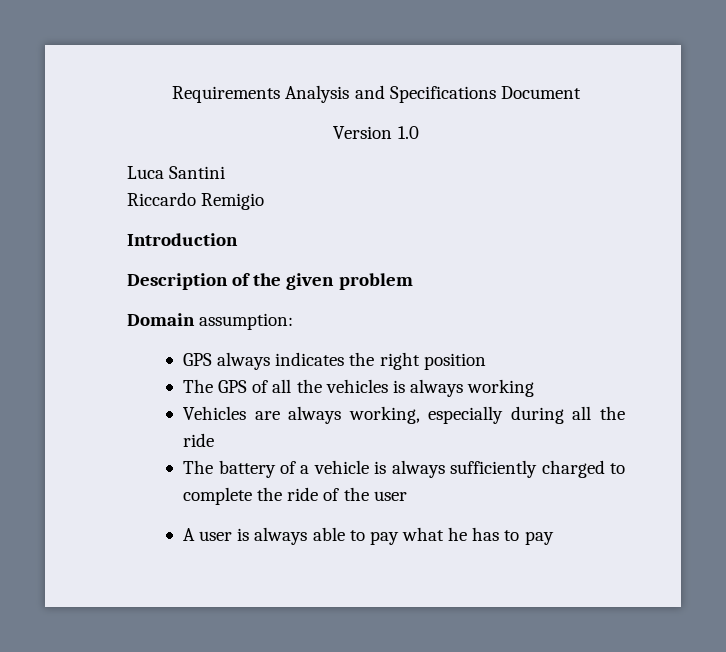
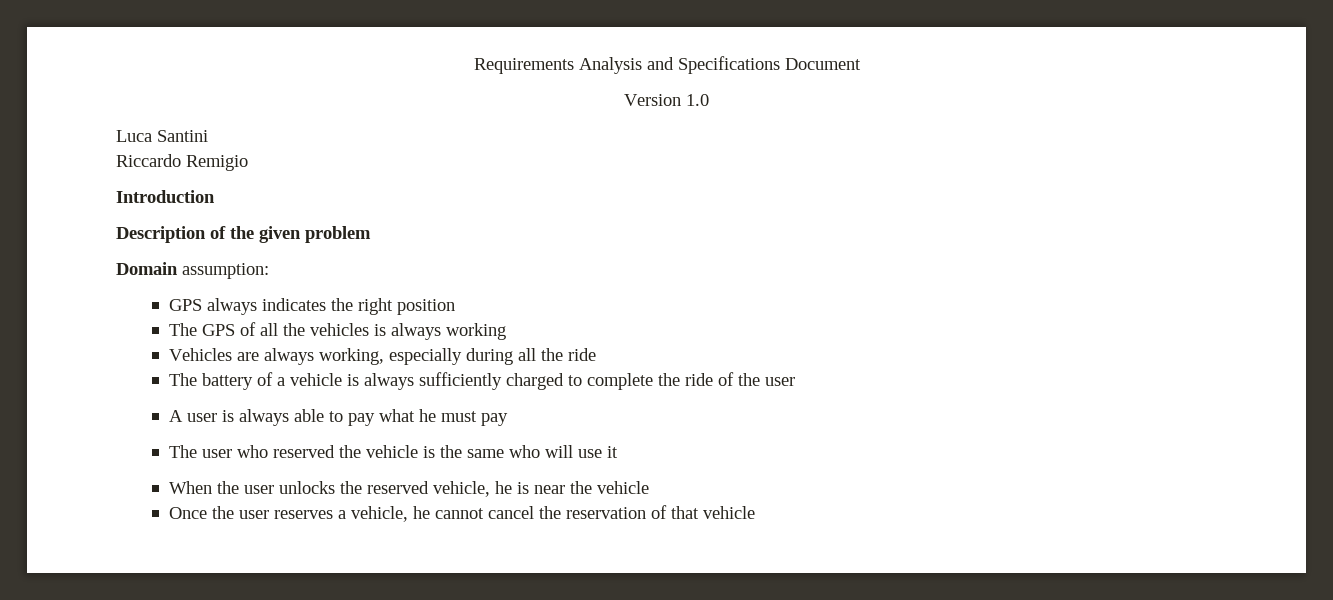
[472,527,554,545] has to pay -> [441,411,509,426] [169,445,619,458] [169,481,650,497] [169,505,756,522] must pay // The user who reserved the vehicle is the same who will use it // When the user unlocks the reserved vehicle, he is near the vehicle // Once the user reserves a vehicle, he cannot cancel the reservation of that vehicle

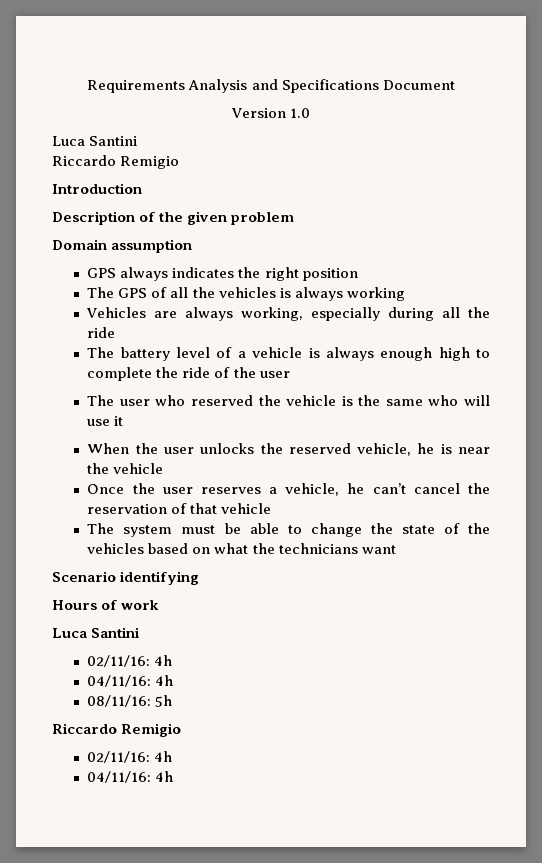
[182,263,269,279] assumption: -> [111,239,193,253] assumption
(254, 381) none -> [176,347,211,358] level
[419,372,565,390] sufficiently charged -> [380,347,470,361] enough high
[169,409,509,426] // A user is always able to pay what he must pay -> (290, 374) none
[435,508,485,519] cannot -> [372,483,406,494] can’t
(756, 512) none -> [87,523,491,537] [87,543,396,554] [52,571,200,585] [52,600,160,610] [52,627,141,638] [87,655,173,667] [87,675,174,687] [87,695,173,707] [52,723,182,737] [87,751,173,763] [87,771,174,783] // The system must be able to change the state of the vehicles based on what the technicians want // Scenario identifying // Hours of work // Luca Santini // 02/11/16: 4h // 04/11/16: 4h // 08/11/16: 5h // Riccardo Remigio // 02/11/16: 4h // 04/11/16: 4h

